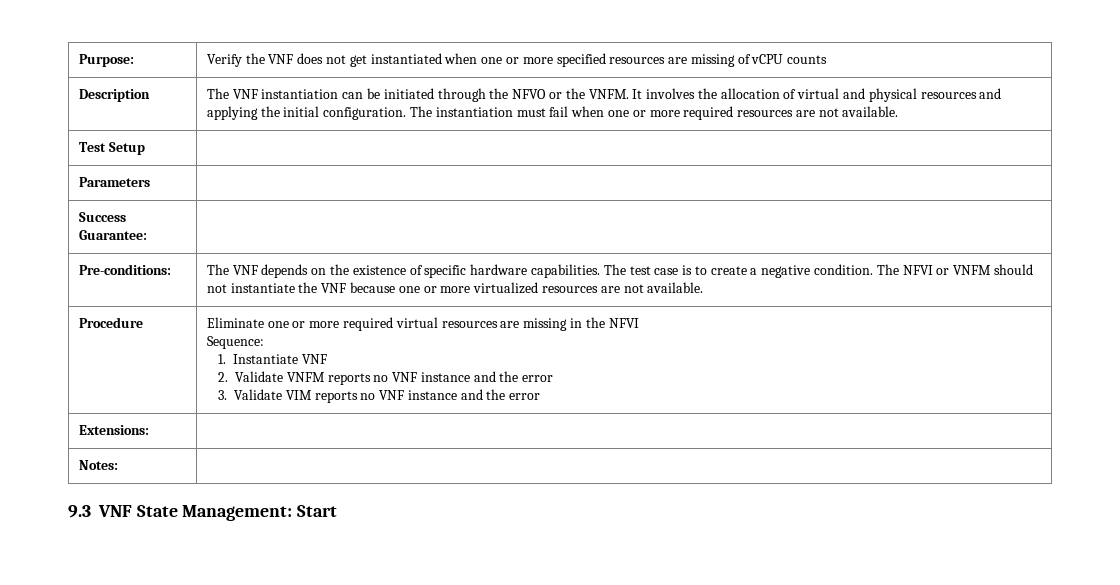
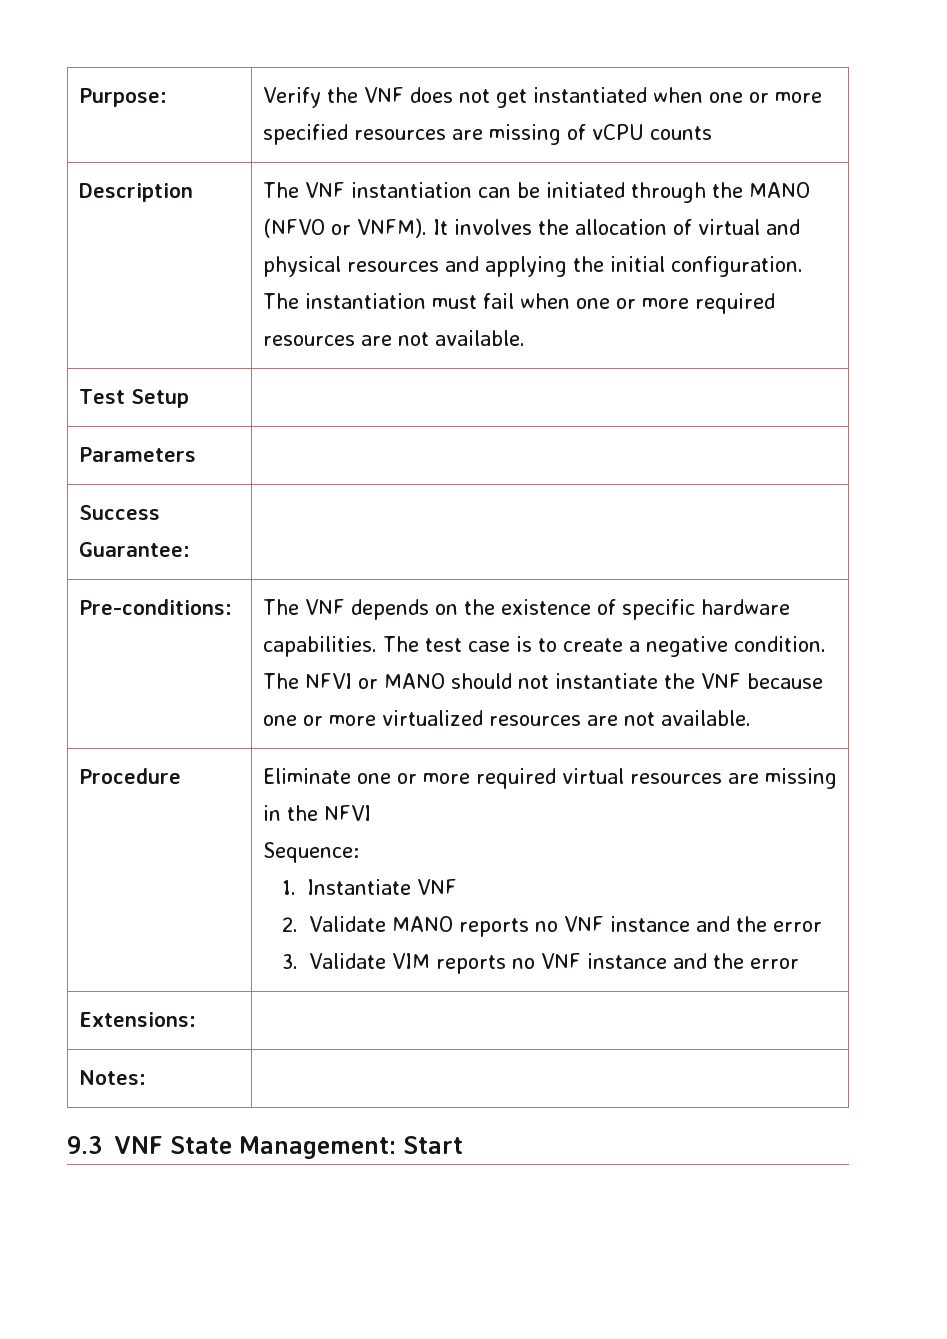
[512,88,629,99] NFVO or the VNFM. -> [748,182,810,198] [262,218,427,238] MANO (NFVO or VNFM).
[953,265,992,275] VNFM -> [383,673,445,689] MANO
[286,372,325,382] VNFM -> [391,916,453,932] MANO

